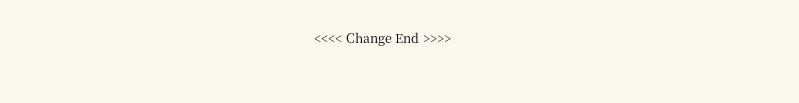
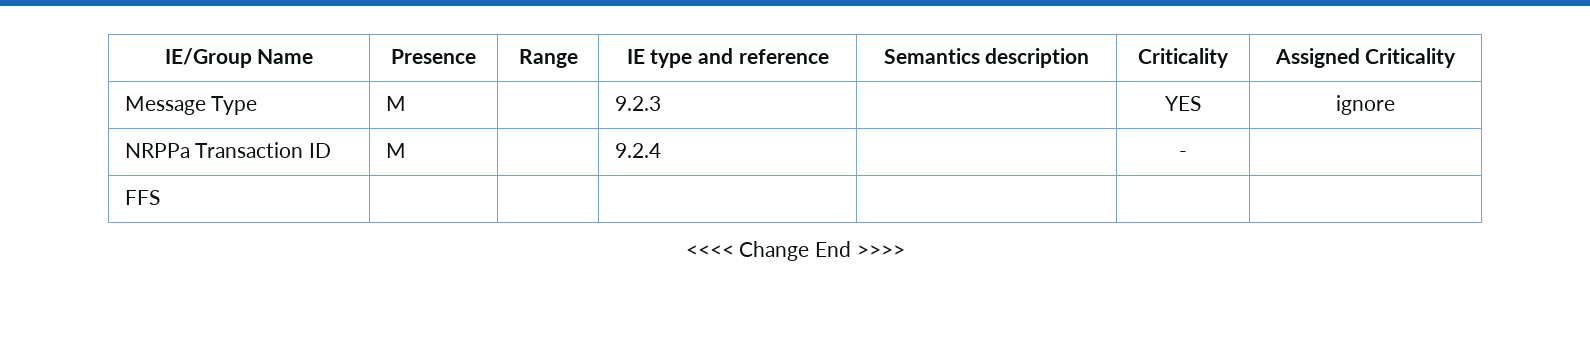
(314, 39) none -> [164,48,314,68] [391,49,476,64] [518,49,578,68] [626,48,829,68] [883,48,1090,68] [1138,48,1229,68] [1274,48,1457,68] [124,96,258,115] [385,96,406,111] [614,96,661,111] [1165,96,1201,111] [1336,95,1395,115] [124,142,332,158] [385,143,406,158] [614,143,661,158] [1179,151,1187,158] [124,190,160,205] IE/Group Name | Presence | Range | IE type and reference | Semantics description | Criticality | Assigned Criticality // Message Type | M | | 9.2.3 | | YES | ignore // NRPPa Transaction ID | M | | 9.2.4 | | - | // FFS | | | | | | //

